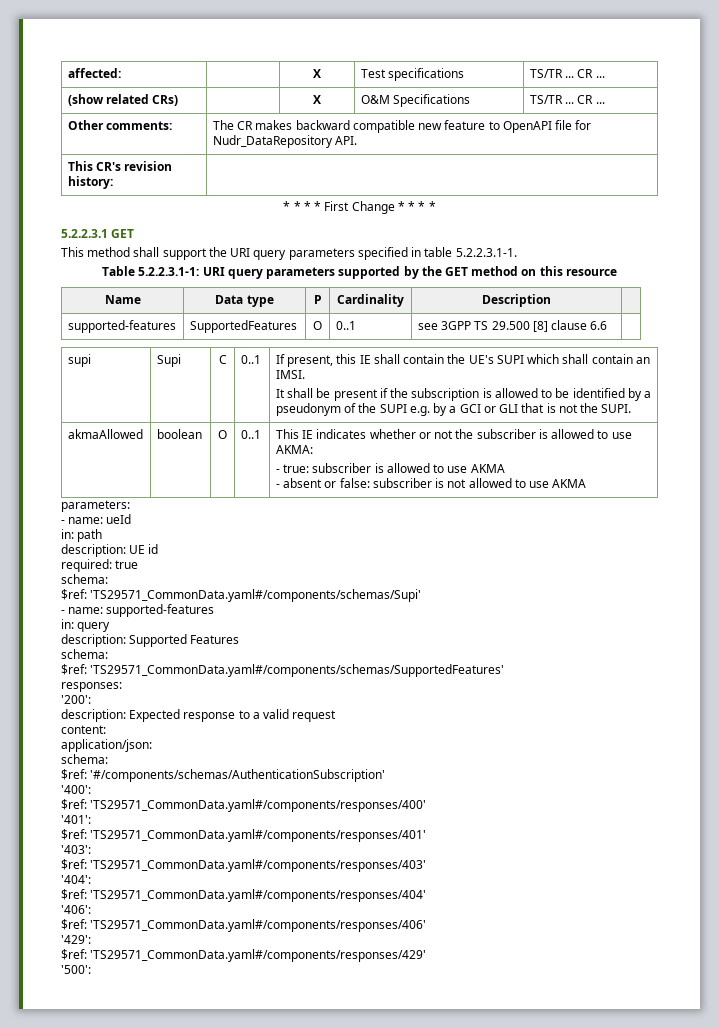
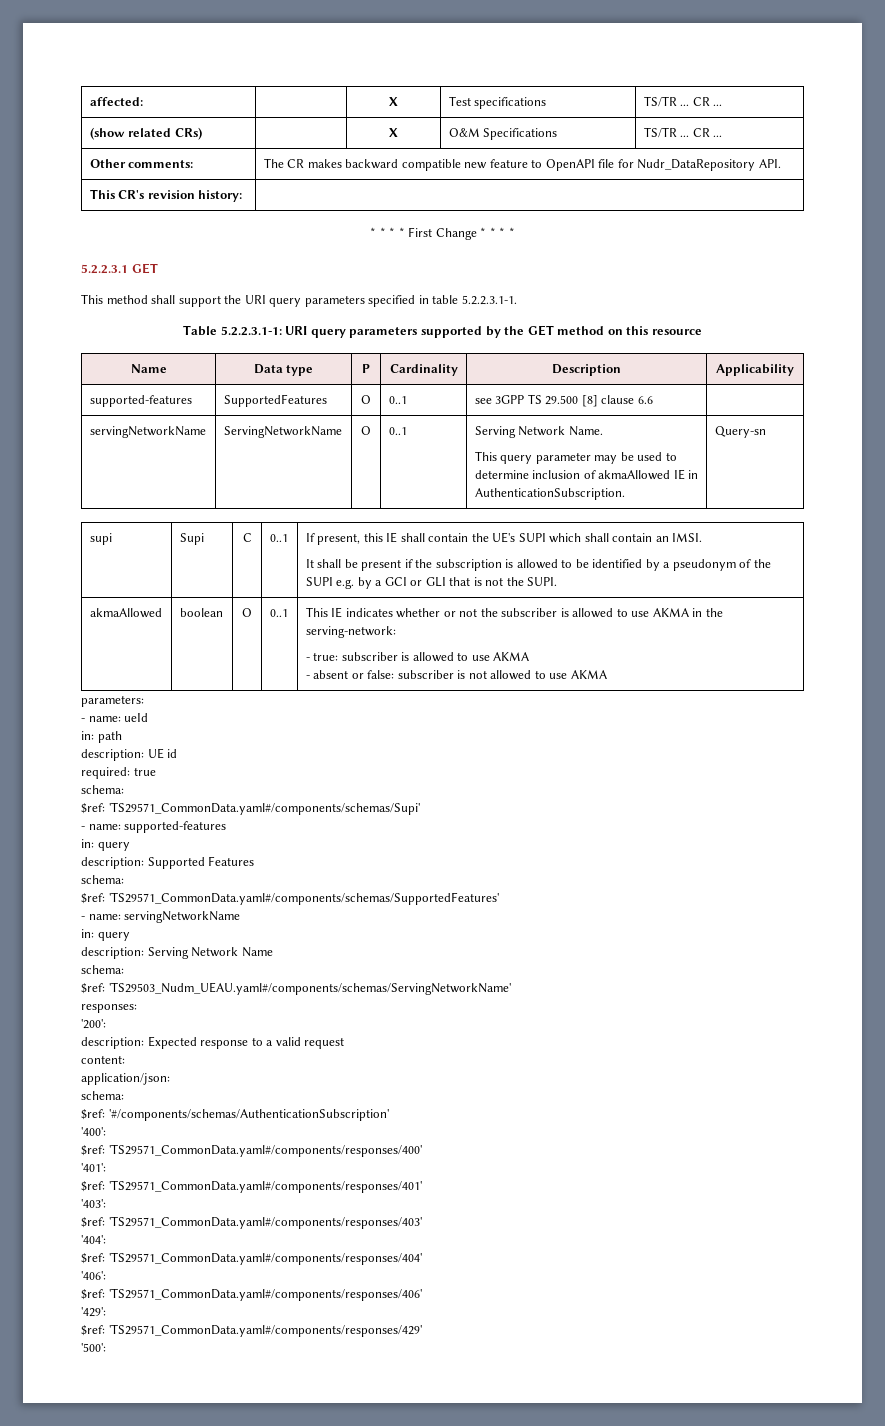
(551, 300) none -> [716,364,794,376] Applicability
(608, 325) none -> [89,426,206,438] [223,426,342,438] [361,426,371,435] [388,427,407,435] [474,426,603,438] [474,451,677,464] [474,469,699,480] [474,488,625,500] [714,426,766,438] // servingNetworkName | ServingNetworkName | O | 0..1 | Serving Network Name. // This query parameter may be used to determine inclusion of akmaAllowed IE in AuthenticationSubscription. | Query-sn
[275,445,313,454] AKMA: -> [652,608,723,617] [305,626,396,638] AKMA in the serving-network:
(505, 670) none -> [81,911,241,923] [81,929,130,941] [81,947,273,959] [81,965,124,974] [81,982,511,995] // - name: servingNetworkName // in: query // description: Serving Network Name // schema: // $ref: 'TS29503_Nudm_UEAU.yaml#/components/schemas/ServingNetworkName'

